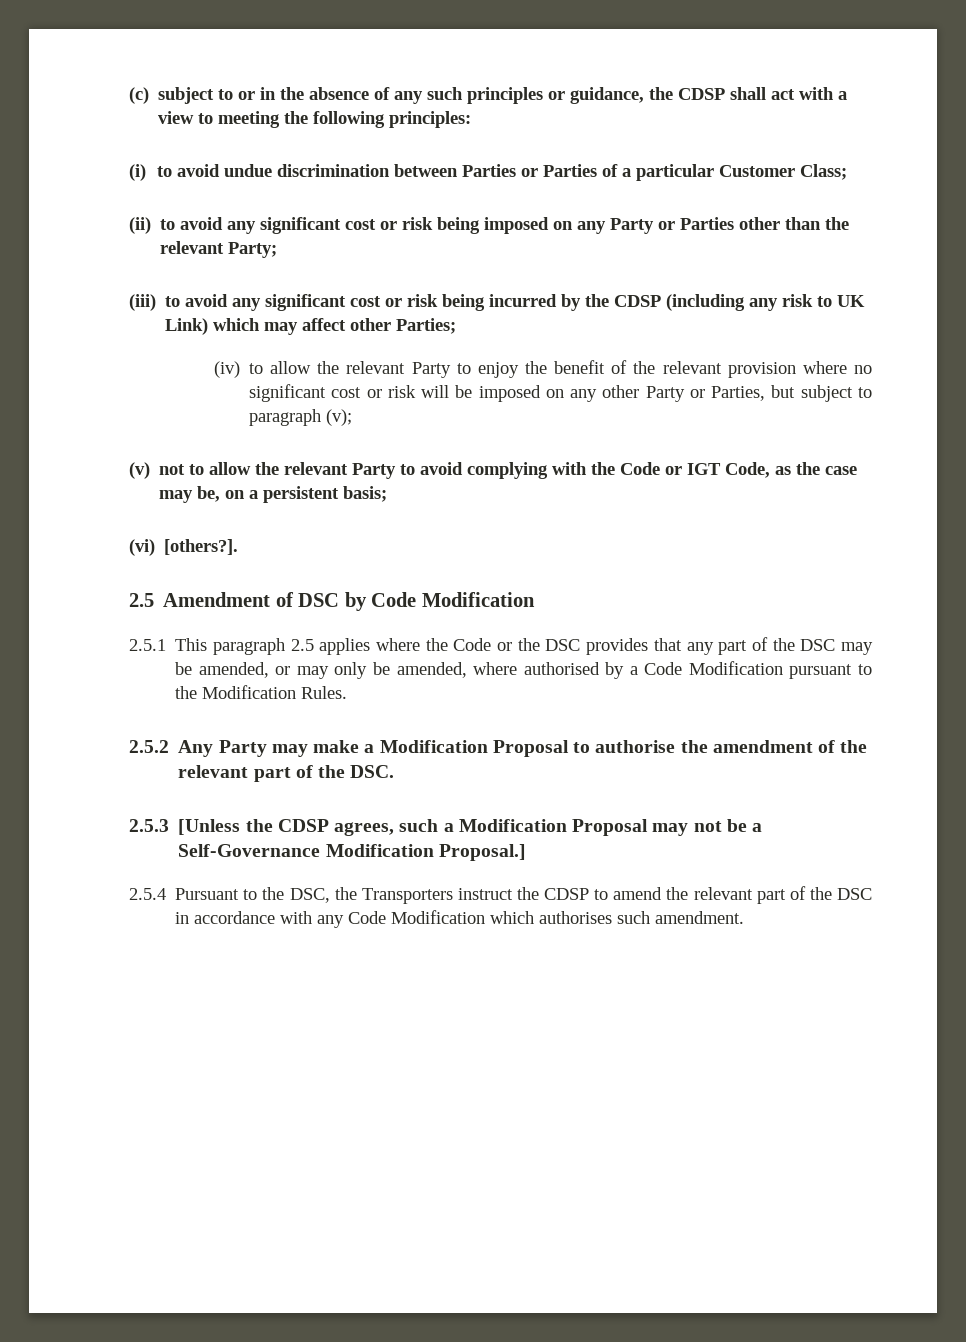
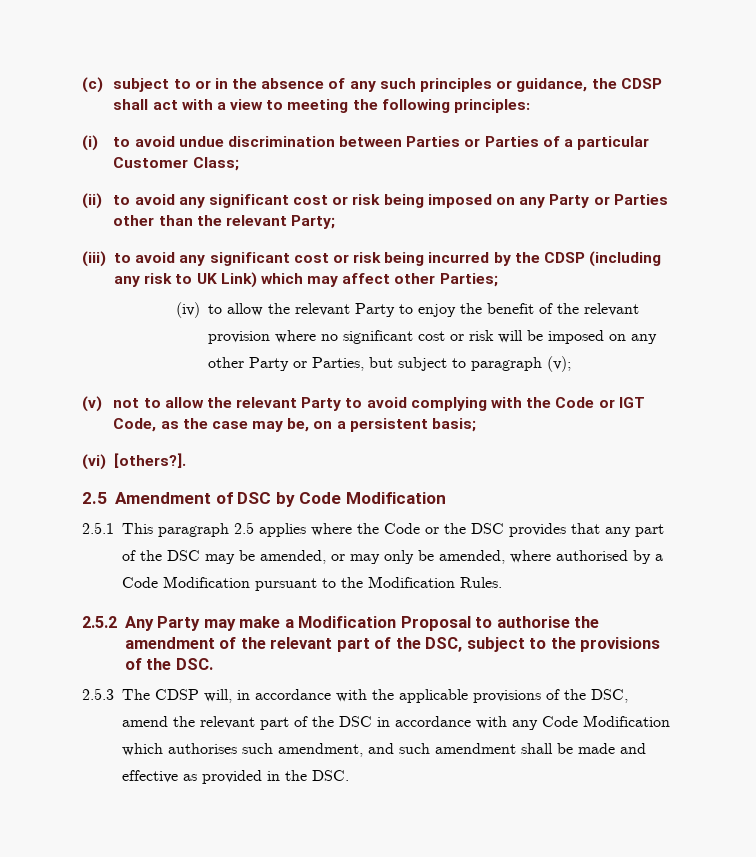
[350,765,395,778] [129,819,763,836] [178,844,526,861] [129,887,609,904] DSC. // 2.5.3 [Unless the CDSP agrees, such a Modification Proposal may not be a Self-Governance Modification Proposal.] // 2.5.4 Pursuant to the DSC, the Transporters instruct the CDSP to -> [425,637,661,652] [125,658,213,670] [82,688,628,703] DSC, subject to the provisions of the DSC. // 2.5.3 The CDSP will, in accordance with the applicable provisions of the DSC,
[655,911,745,924] amendment. -> [278,743,646,757] [122,770,349,784] amendment, and such amendment shall be made and effective as provided in the DSC.

